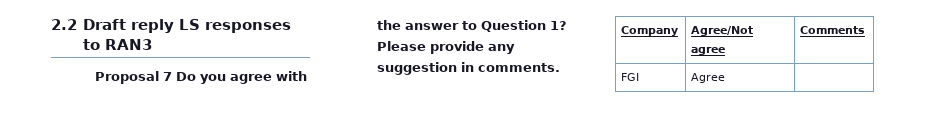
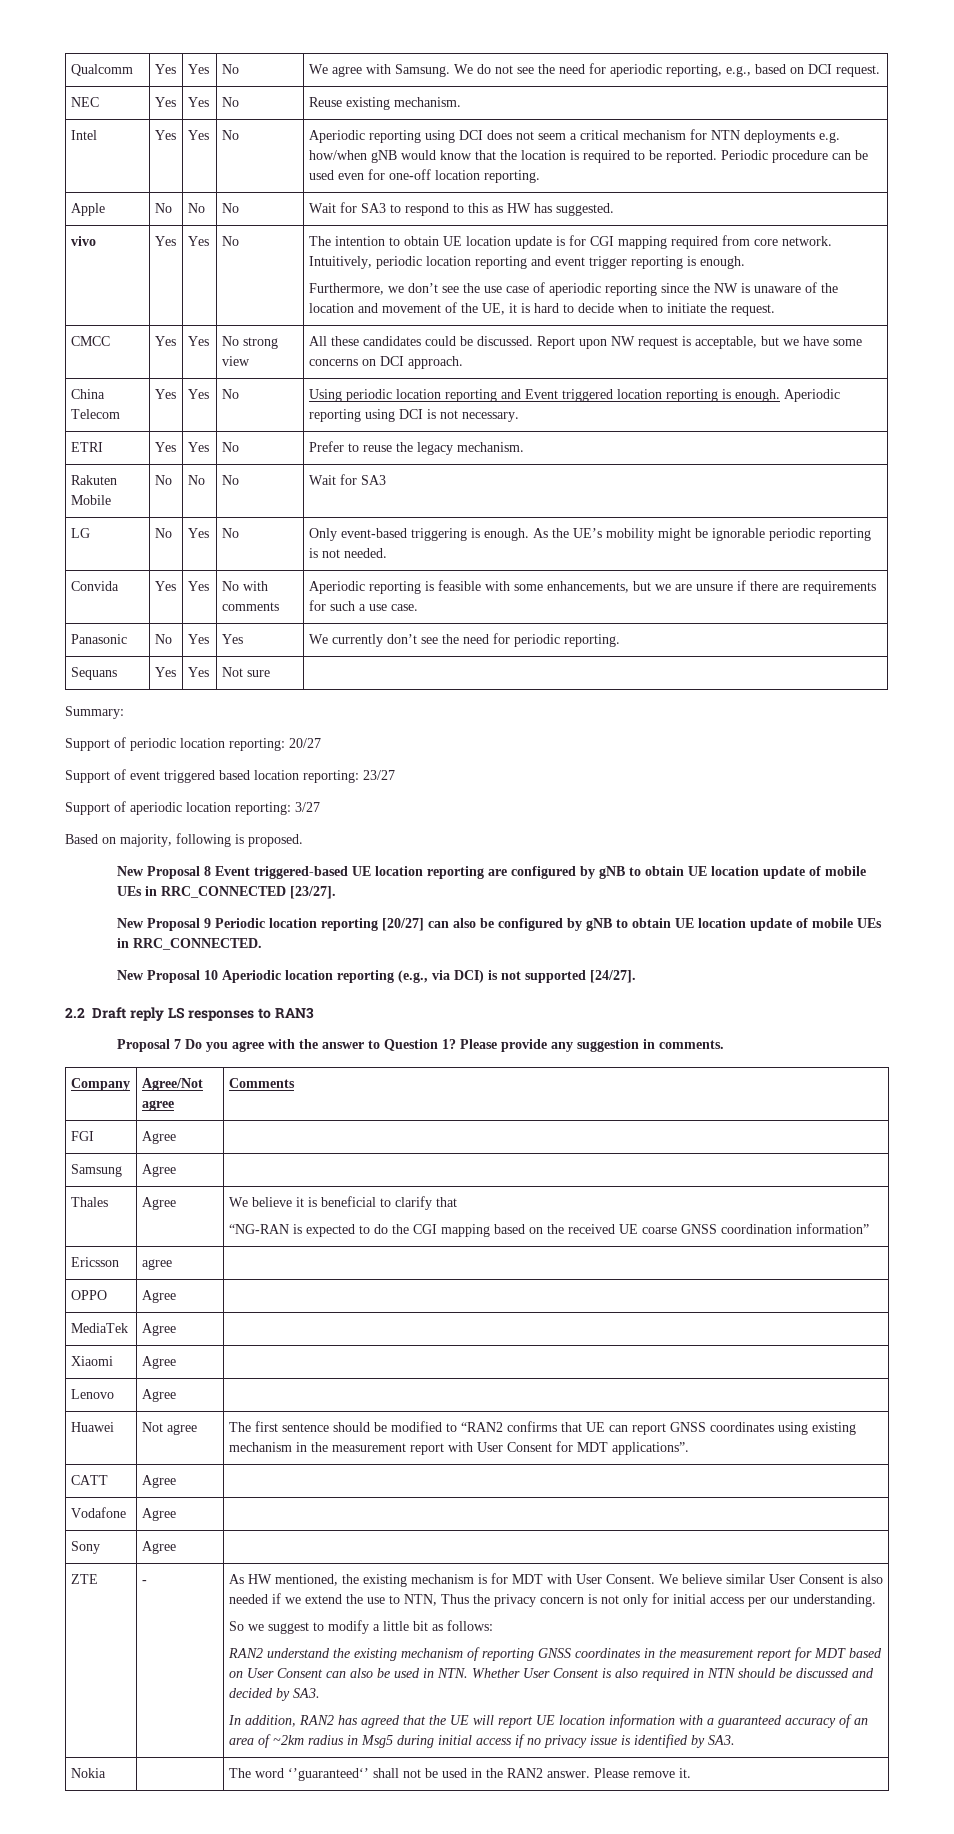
(51, 24) none -> [70,64,133,76] [154,64,176,74] [187,64,209,74] [221,64,239,74] [308,63,880,77] [70,97,99,107] [154,97,176,107] [187,97,209,107] [221,97,239,107] [308,97,461,110] [70,130,97,140] [154,130,176,140] [187,130,209,140] [221,130,239,140] [308,129,840,143] [308,150,868,163] [308,169,540,183] [70,203,105,216] [154,203,172,213] [187,203,205,213] [221,203,239,213] [308,202,614,216] [70,236,96,246] [154,236,176,246] [187,236,209,246] [221,236,239,246] [308,235,832,249] [308,256,745,269] [308,282,838,296] [308,302,775,316] [70,336,110,346] [154,336,176,346] [187,336,209,346] [221,336,278,349] [221,356,250,366] [308,336,862,349] [308,356,463,369] [70,389,105,399] [70,409,120,419] [154,389,176,399] [187,389,209,399] [221,389,239,399] [308,389,840,402] [308,409,519,422] [70,442,103,452] [154,442,176,452] [187,442,209,452] [221,442,239,452] [308,441,524,455] [70,475,117,485] [70,495,111,505] [154,475,172,485] [187,475,205,485] [221,475,239,485] [308,474,386,485] [70,528,90,538] [154,528,172,538] [187,528,209,538] [221,528,239,538] [308,528,871,541] [308,548,387,558] [70,581,119,591] [154,581,176,591] [187,581,209,591] [221,581,268,591] [221,602,279,611] [308,580,876,594] [308,600,418,611] [70,634,127,644] [154,634,172,644] [187,634,209,644] [221,634,243,644] [308,633,620,647] [70,667,117,680] [154,667,176,677] [187,667,209,677] [221,667,270,677] [65,706,124,719] [65,737,321,751] [65,769,395,783] [65,801,320,815] [65,833,303,847] [116,866,866,879] [116,886,336,899] [116,918,882,931] [116,938,262,950] [116,970,636,983] Qualcomm | Yes | Yes | No | We agree with Samsung. We do not see the need for aperiodic reporting, e.g., based on DCI request. // NEC | Yes | Yes | No | Reuse existing mechanism. // Intel | Yes | Yes | No | Aperiodic reporting using DCI does not seem a critical mechanism for NTN deployments e.g. how/when gNB would know that the location is required to be reported. Periodic procedure can be used even for one-off location reporting. // Apple | No | No | No | Wait for SA3 to respond to this as HW has suggested. // vivo | Yes | Yes | No | The intention to obtain UE location update is for CGI mapping required from core network. Intuitively, periodic location reporting and event trigger reporting is enough. // Furthermore, we don’t see the use case of aperiodic reporting since the NW is unaware of the location and movement of the UE, it is hard to decide when to initiate the request. // CMCC | Yes | Yes | No strong view | All these candidates could be discussed. Report upon NW request is acceptable, but we have some concerns on DCI approach. // China Telecom | Yes | Yes | No | Using periodic location reporting and Event triggered location reporting is enough. Aperiodic reporting using DCI is not necessary. // ETRI | Yes | Yes | No | Prefer to reuse the legacy mechanism. // Rakuten Mobile | No | No | No | Wait for SA3 // LG | No | Yes | No | Only event-based triggering is enough. As the UE’s mobility might be ignorable periodic reporting is not needed. // Convida | Yes | Yes | No with comments | Aperiodic reporting is feasible with some enhancements, but we are unsure if there are requirements for such a use case. // Panasonic | No | Yes | Yes | We currently don’t see the need for periodic reporting. // Sequans | Yes | Yes | Not sure | // Summary: // Support of periodic location reporting: 20/27 // Support of event triggered based location reporting: 23/27 // Support of aperiodic location reporting: 3/27 // Based on majority, following is proposed. // New Proposal 8 Event triggered-based UE location reporting are configured by gNB to obtain UE location update of mobile UEs in RRC_CONNECTED [23/27]. // New Proposal 9 Periodic location reporting [20/27] can also be configured by gNB to obtain UE location update of mobile UEs in RRC_CONNECTED. // New Proposal 10 Aperiodic location reporting (e.g., via DCI) is not supported [24/27]. //
(726, 78) none -> [70,1164,122,1177] [141,1164,176,1177] [70,1197,108,1207] [141,1197,176,1210] [228,1196,457,1210] [228,1223,869,1237] [70,1257,119,1267] [141,1259,172,1270] [70,1290,107,1300] [141,1290,176,1303] [70,1323,128,1333] [141,1323,176,1336] [70,1356,113,1366] [141,1356,176,1369] [70,1389,114,1399] [141,1389,176,1402] [70,1422,114,1432] [141,1422,197,1435] [228,1421,856,1435] [228,1441,689,1455] [70,1475,108,1485] [141,1475,176,1488] [70,1507,126,1518] [141,1508,176,1521] [70,1541,100,1554] [141,1541,176,1554] [70,1574,98,1584] [141,1580,147,1584] [228,1573,883,1587] [228,1593,876,1607] [228,1620,493,1634] [227,1647,882,1661] [228,1668,874,1681] [228,1688,320,1701] [227,1714,868,1728] [228,1734,735,1748] [70,1768,106,1778] [228,1768,691,1781] // Samsung | Agree | // Thales | Agree | We believe it is beneficial to clarify that // “NG-RAN is expected to do the CGI mapping based on the received UE coarse GNSS coordination information” // Ericsson | agree | // OPPO | Agree | // MediaTek | Agree | // Xiaomi | Agree | // Lenovo | Agree | // Huawei | Not agree | The first sentence should be modified to “RAN2 confirms that UE can report GNSS coordinates using existing mechanism in the measurement report with User Consent for MDT applications”. // CATT | Agree | // Vodafone | Agree | // Sony | Agree | // ZTE | - | As HW mentioned, the existing mechanism is for MDT with User Consent. We believe similar User Consent is also needed if we extend the use to NTN, Thus the privacy concern is not only for initial access per our understanding. // So we suggest to modify a little bit as follows: // RAN2 understand the existing mechanism of reporting GNSS coordinates in the measurement report for MDT based on User Consent can also be used in NTN. Whether User Consent is also required in NTN should be discussed and decided by SA3. // In addition, RAN2 has agreed that the UE will report UE location information with a guaranteed accuracy of an area of ~2km radius in Msg5 during initial access if no privacy issue is identified by SA3. // Nokia | | The word ‘’guaranteed‘’ shall not be used in the RAN2 answer. Please remove it.

